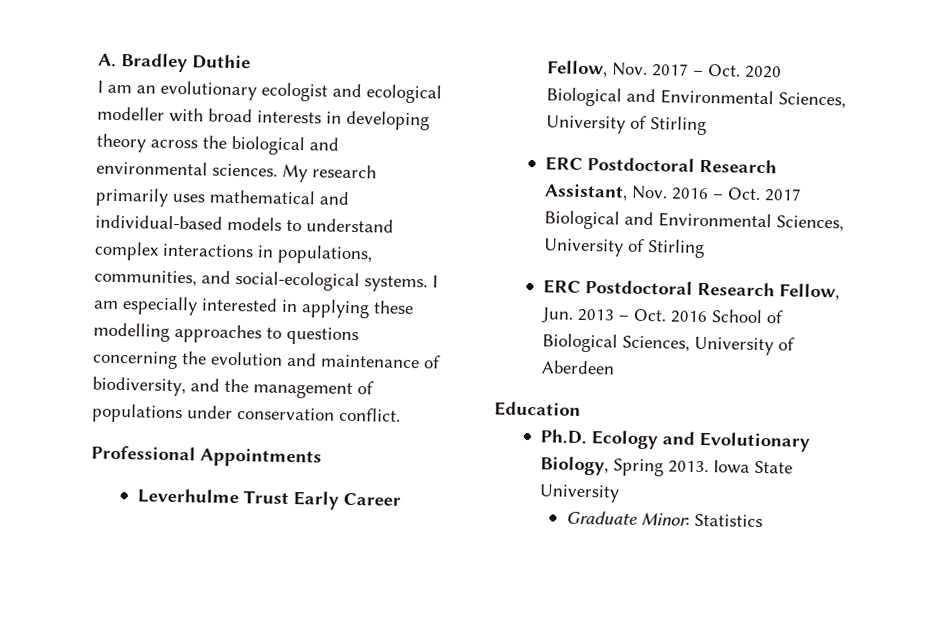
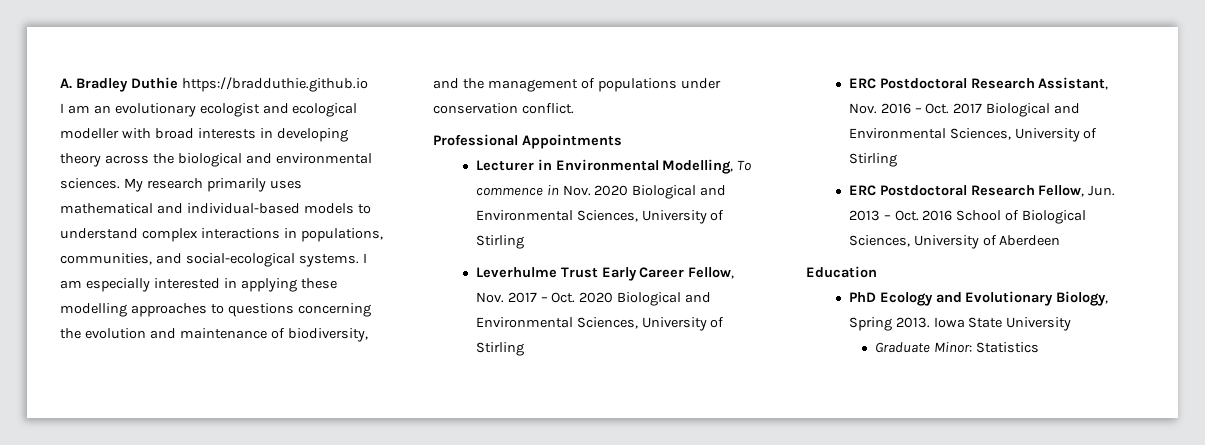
(251, 62) none -> [181,77,368,92] https://bradduthie.github.io
(322, 457) none -> [475,159,753,174] [475,185,727,199] [475,210,725,224] [475,235,524,249] // Lecturer in Environmental Modelling, To commence in Nov. 2020 Biological and Environmental Sciences, University of Stirling
[540,429,588,445] Ph.D. -> [848,292,876,302] PhD

